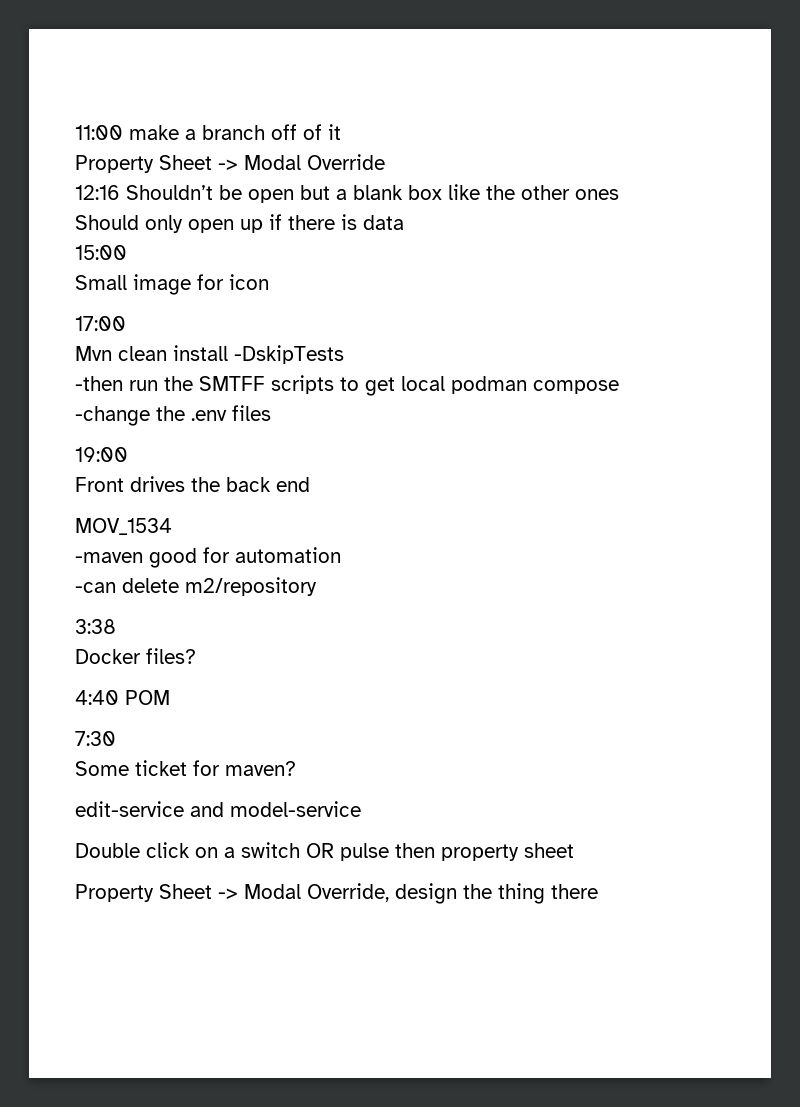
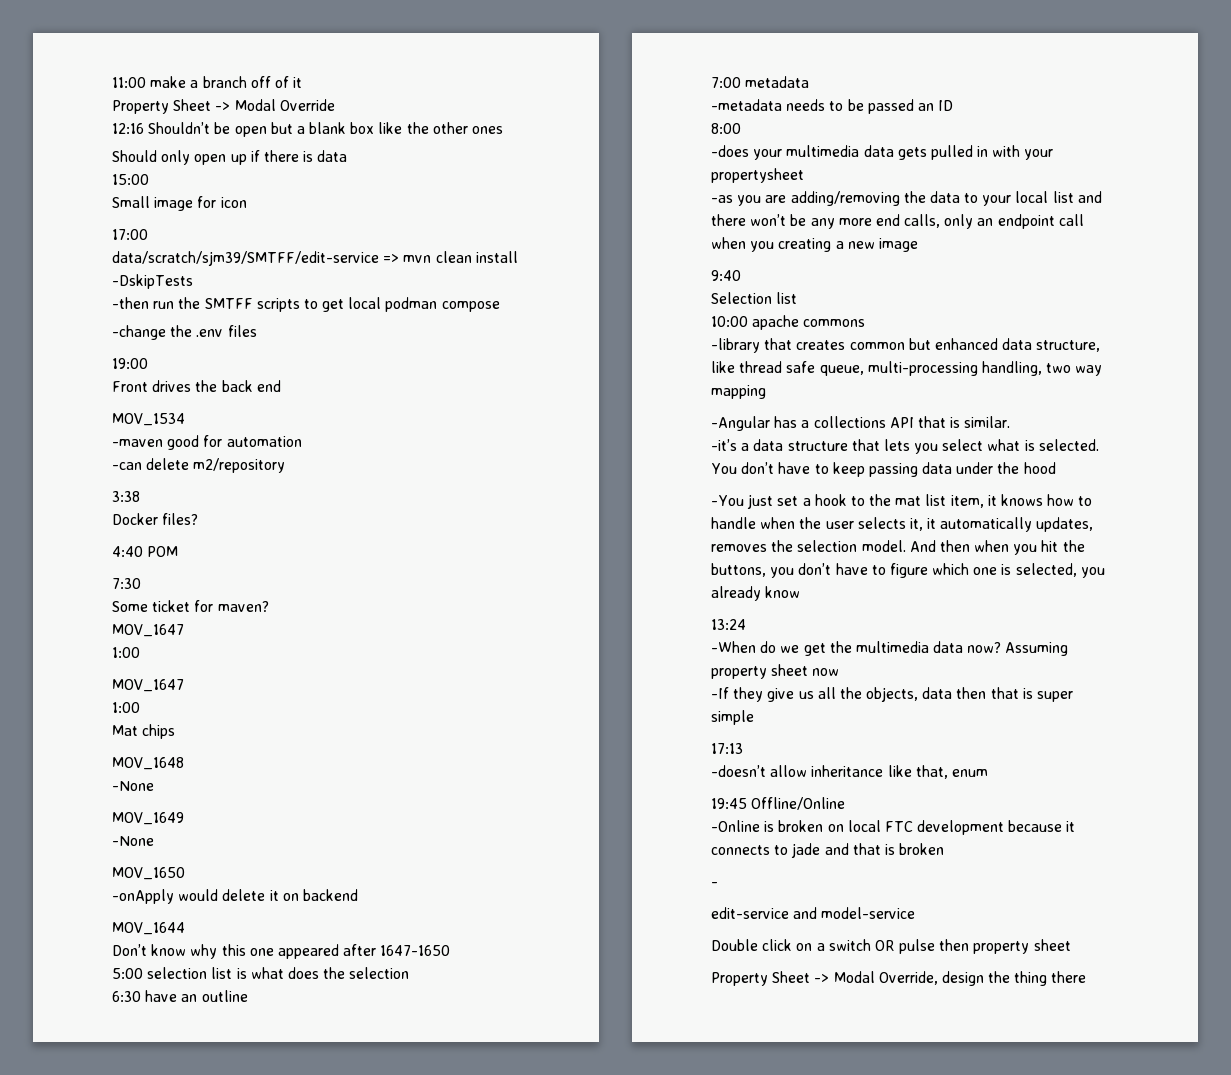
[75,346,112,361] Mvn -> [112,251,432,266] data/scratch/sjm39/SMTFF/edit-service => mvn
(296, 768) none -> [112,624,184,637] [112,647,140,658] [112,679,184,692] [112,702,140,713] [112,724,176,739] [112,757,184,770] [112,781,154,791] [112,812,184,825] [112,836,154,846] [112,867,185,880] [112,889,358,904] [112,922,185,935] [112,944,451,959] [112,967,410,979] [112,990,248,1002] [711,76,810,88] [711,99,954,114] [711,123,741,134] [711,145,1054,160] [711,168,804,183] [711,191,1102,206] [711,214,1084,229] [711,237,918,252] [711,270,741,281] [711,292,798,304] [711,315,866,330] [711,338,1101,353] [711,361,1103,376] [711,385,766,399] [711,416,1011,431] [711,439,1099,454] [711,462,1056,477] [711,494,1093,509] [711,517,1094,532] [711,540,1085,555] [711,563,1105,578] [711,586,801,601] [711,619,746,630] [711,641,1069,656] [711,664,840,679] [711,687,1074,702] [711,710,754,725] [711,743,743,754] [711,765,988,779] [711,797,846,810] [711,820,1076,835] [711,843,945,858] [711,882,718,887] // MOV_1647 // 1:00 // MOV_1647 // 1:00 // Mat chips // MOV_1648 // -None // MOV_1649 // -None // MOV_1650 // -onApply would delete it on backend // MOV_1644 // Don’t know why this one appeared after 1647-1650 // 5:00 selection list is what does the selection // 6:30 have an outline // 7:00 metadata // -metadata needs to be passed an ID // 8:00 // -does your multimedia data gets pulled in with your propertysheet // -as you are adding/removing the data to your local list and there won’t be any more end calls, only an endpoint call when you creating a new image // 9:40 // Selection list // 10:00 apache commons // -library that creates common but enhanced data structure, like thread safe queue, multi-processing handling, two way mapping // -Angular has a collections API that is similar. // -it’s a data structure that lets you select what is selected. You don’t have to keep passing data under the hood // -You just set a hook to the mat list item, it knows how to handle when the user selects it, it automatically updates, removes the selection model. And then when you hit the buttons, you don’t have to figure which one is selected, you already know // 13:24 // -When do we get the multimedia data now? Assuming property sheet now // -If they give us all the objects, data then that is super simple // 17:13 // -doesn’t allow inheritance like that, enum // 19:45 Offline/Online // -Online is broken on local FTC development because it connects to jade and that is broken // -

